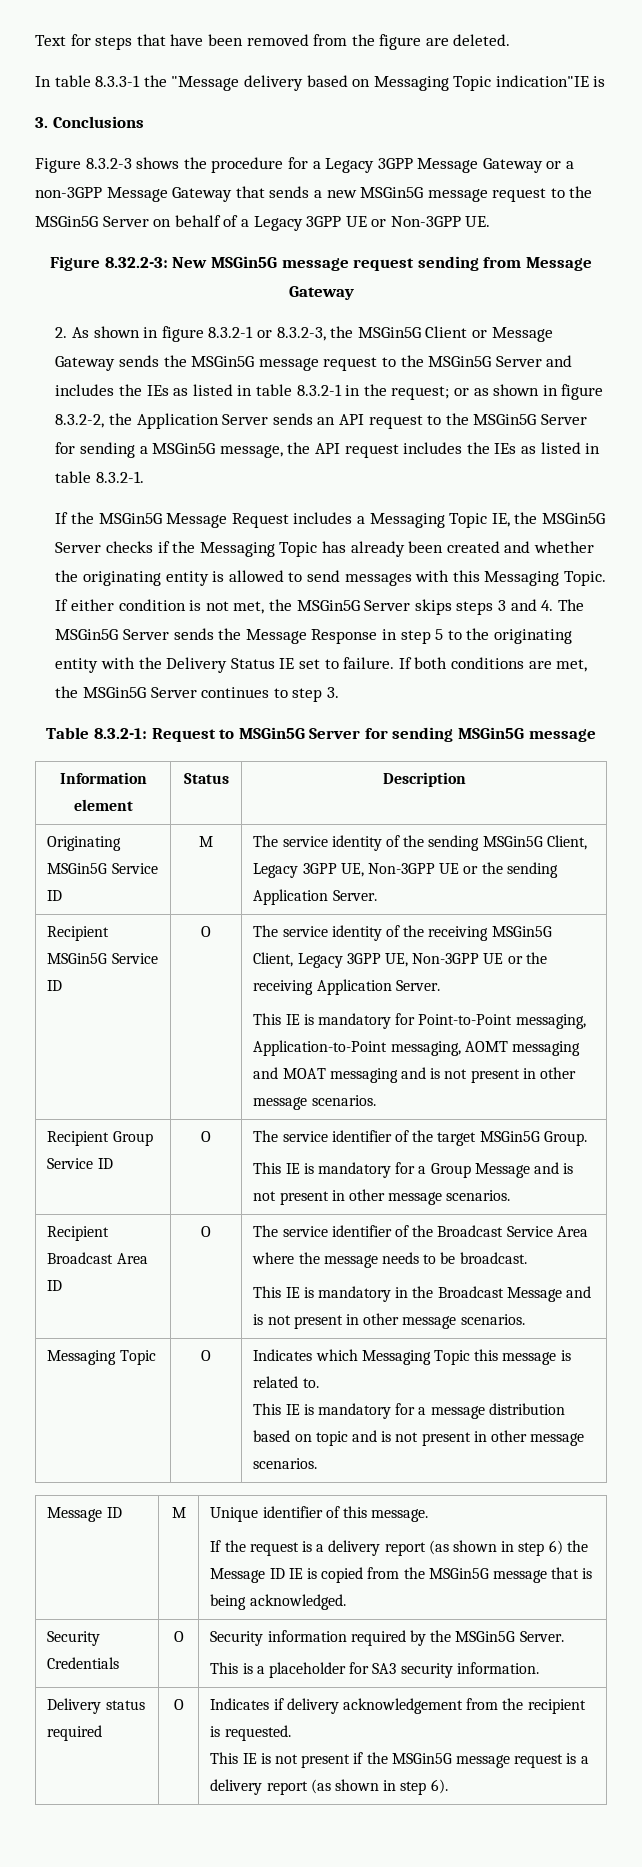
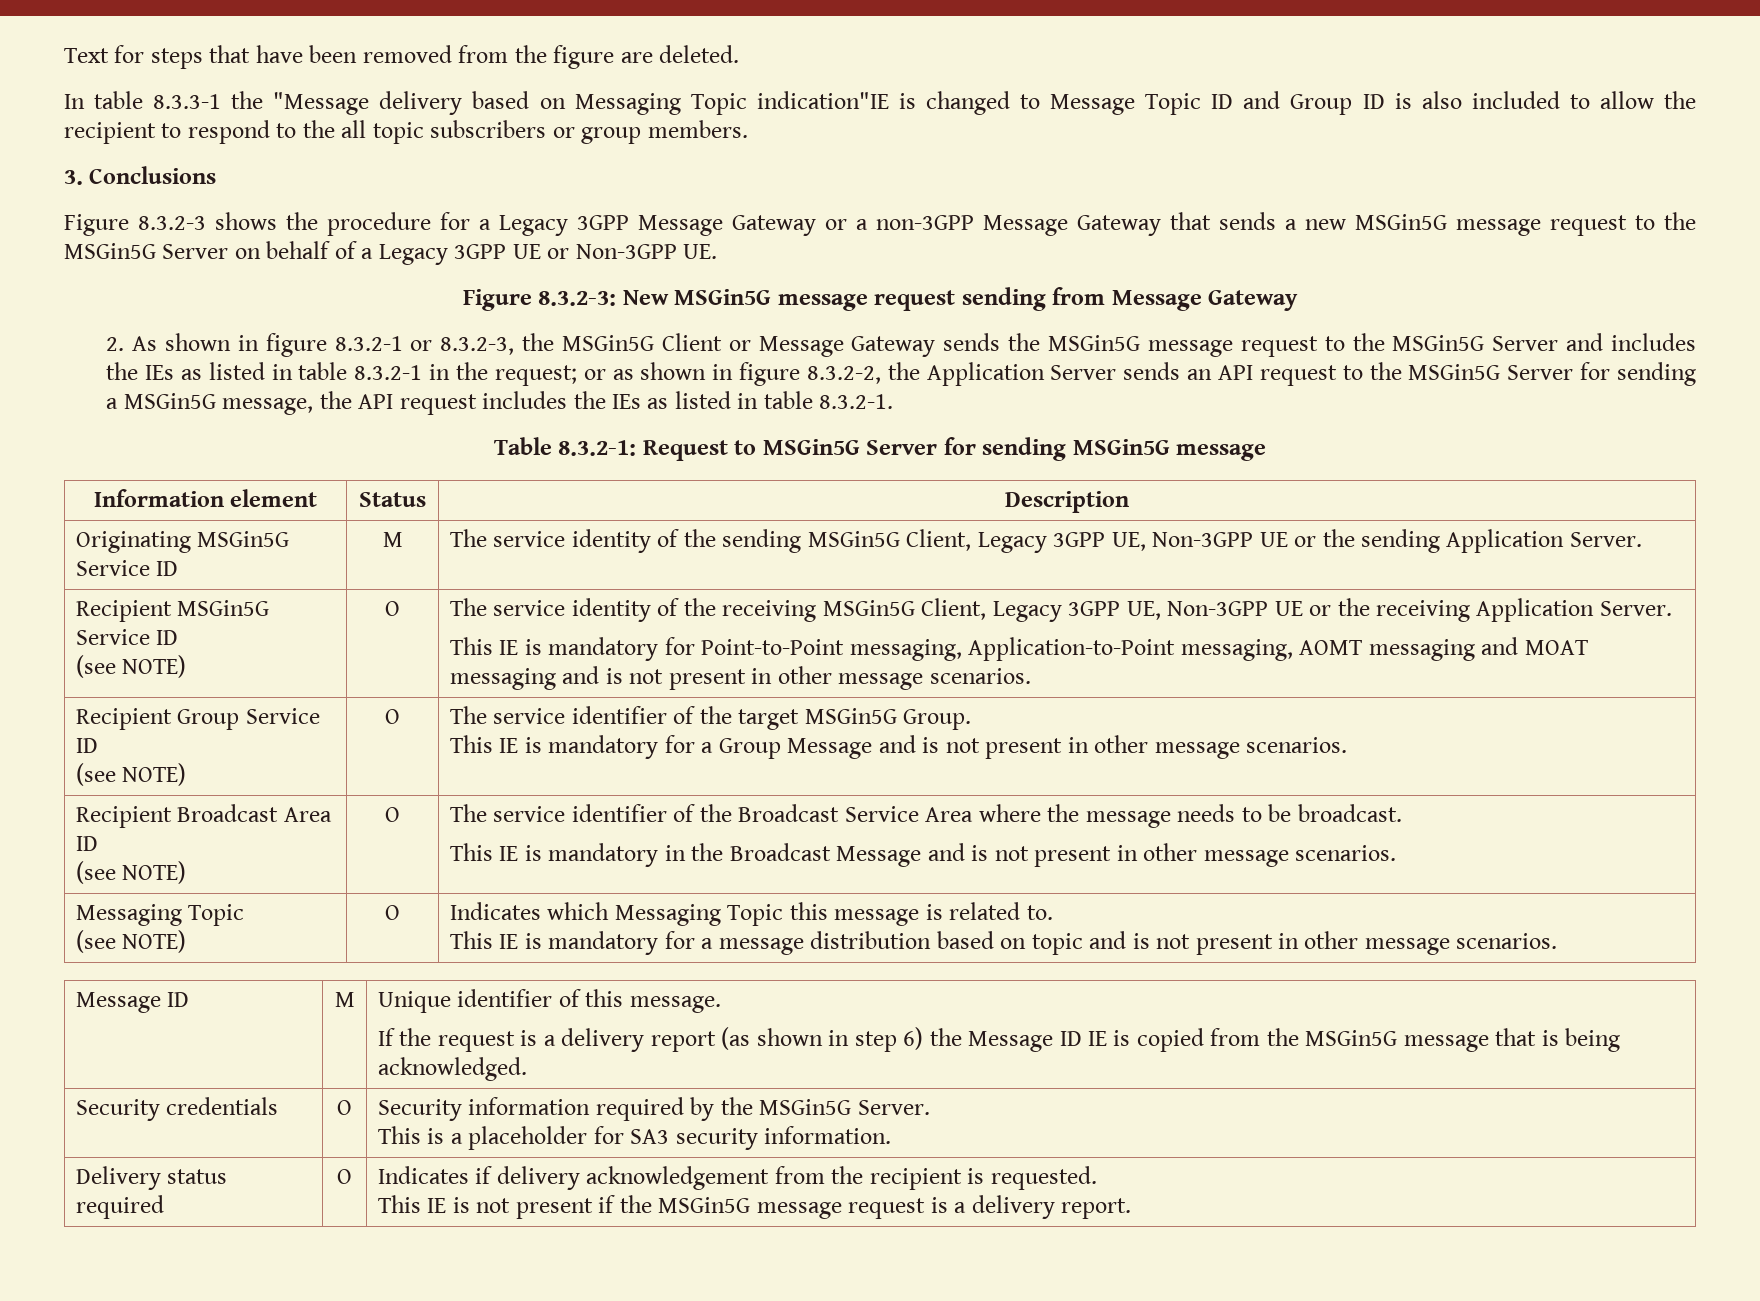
(606, 81) none -> [925,91,1696,115] [64,120,748,144] changed to Message Topic ID and Group ID is also included to allow the recipient to respond to the all topic subscribers or group members.
[104,257,168,268] 8.32.2-3: -> [538,291,617,306] 8.3.2-3:
[55,512,605,528] [55,541,594,557] [55,570,606,586] [55,599,584,615] [55,628,572,644] [55,657,588,673] [55,686,339,702] // If the MSGin5G Message Request includes a Messaging Topic IE, the MSGin5G Server checks if the Messaging Topic has already been created and whether the originating entity is allowed to send messages with this Messaging Topic. If either condition is not met, the MSGin5G Server skips steps 3 and 4. The MSGin5G Server sends the Message Response in step 5 to the originating entity with the Delivery Status IE set to failure. If both conditions are met, the MSGin5G Server continues to step 3. -> (894, 401) none
(63, 985) none -> [75,655,187,678] // (see NOTE)
(113, 1163) none -> [75,763,187,786] // (see NOTE)
(63, 1285) none -> [75,861,187,884] // (see NOTE)
(156, 1357) none -> [75,930,187,953] // (see NOTE)
[47,1657,120,1669] Credentials -> [166,1097,279,1115] credentials
[266,1779,448,1795] report (as shown in step 6). -> [1061,1198,1132,1219] report.

